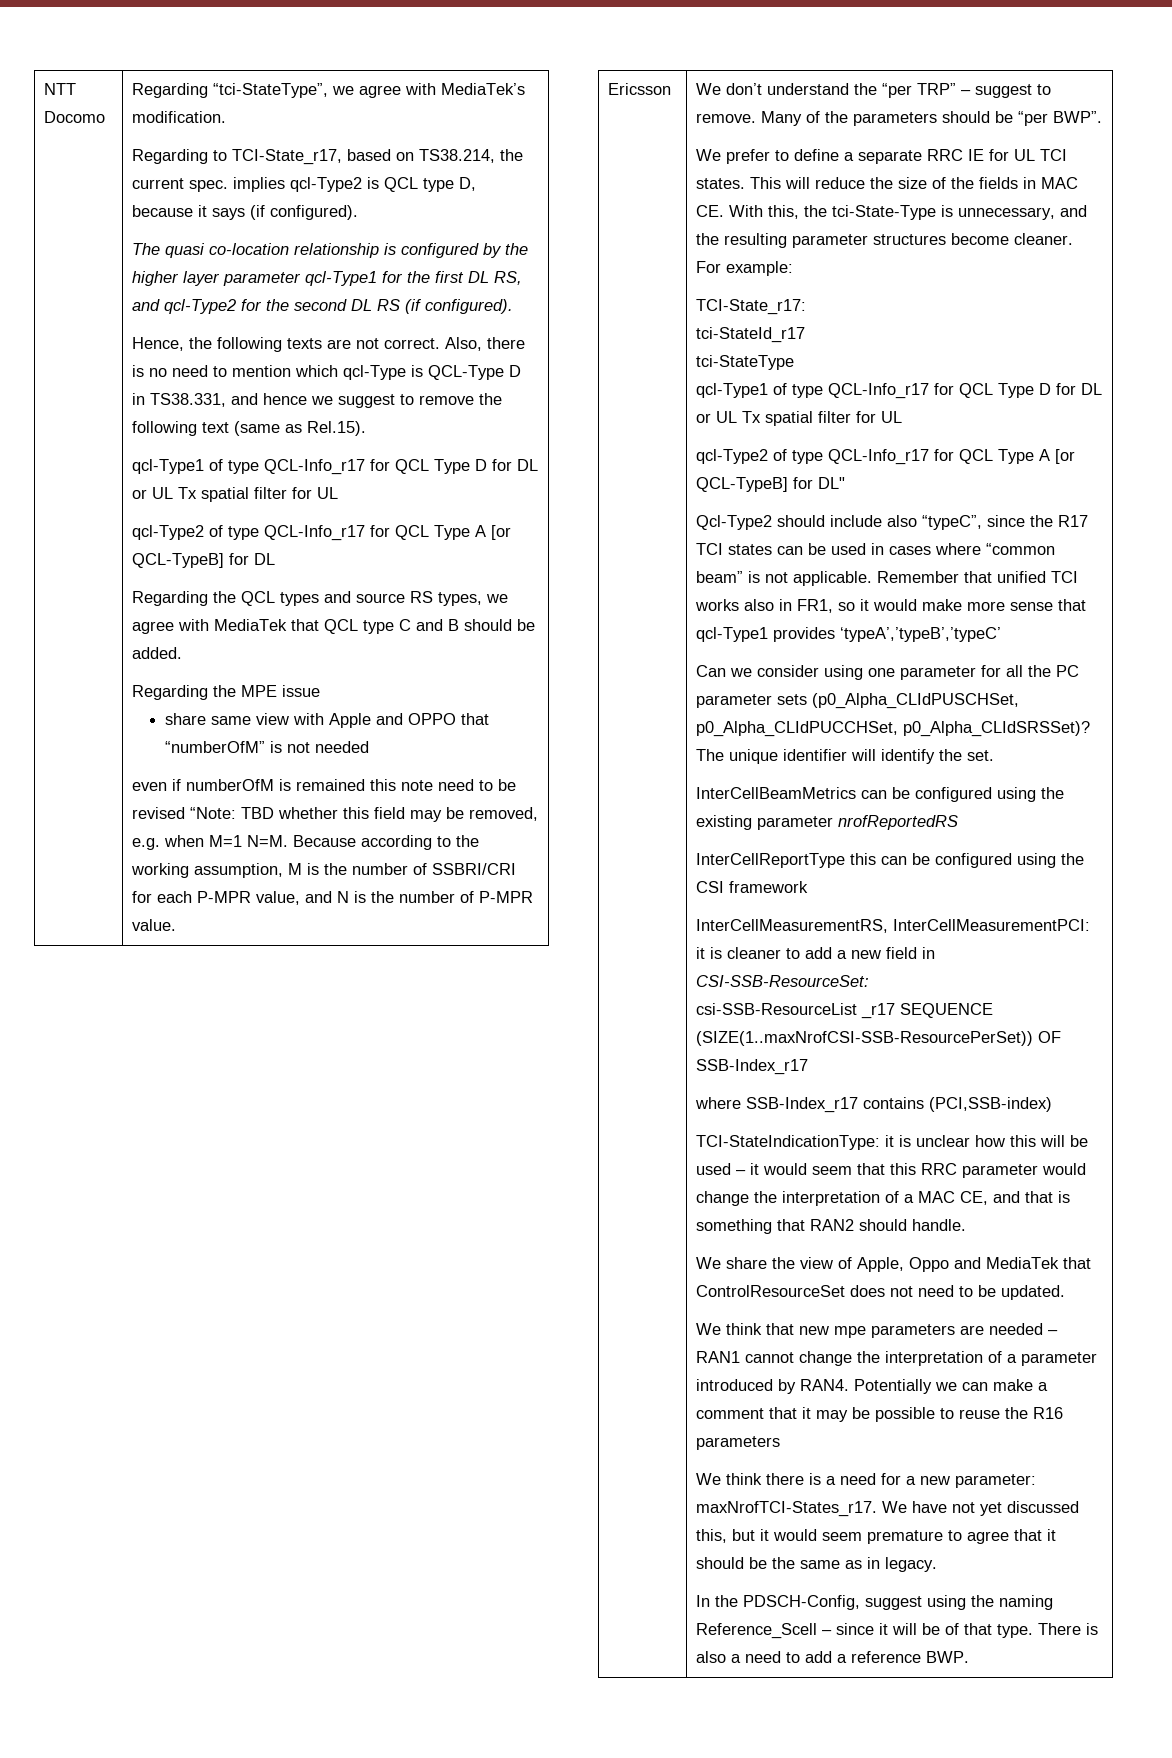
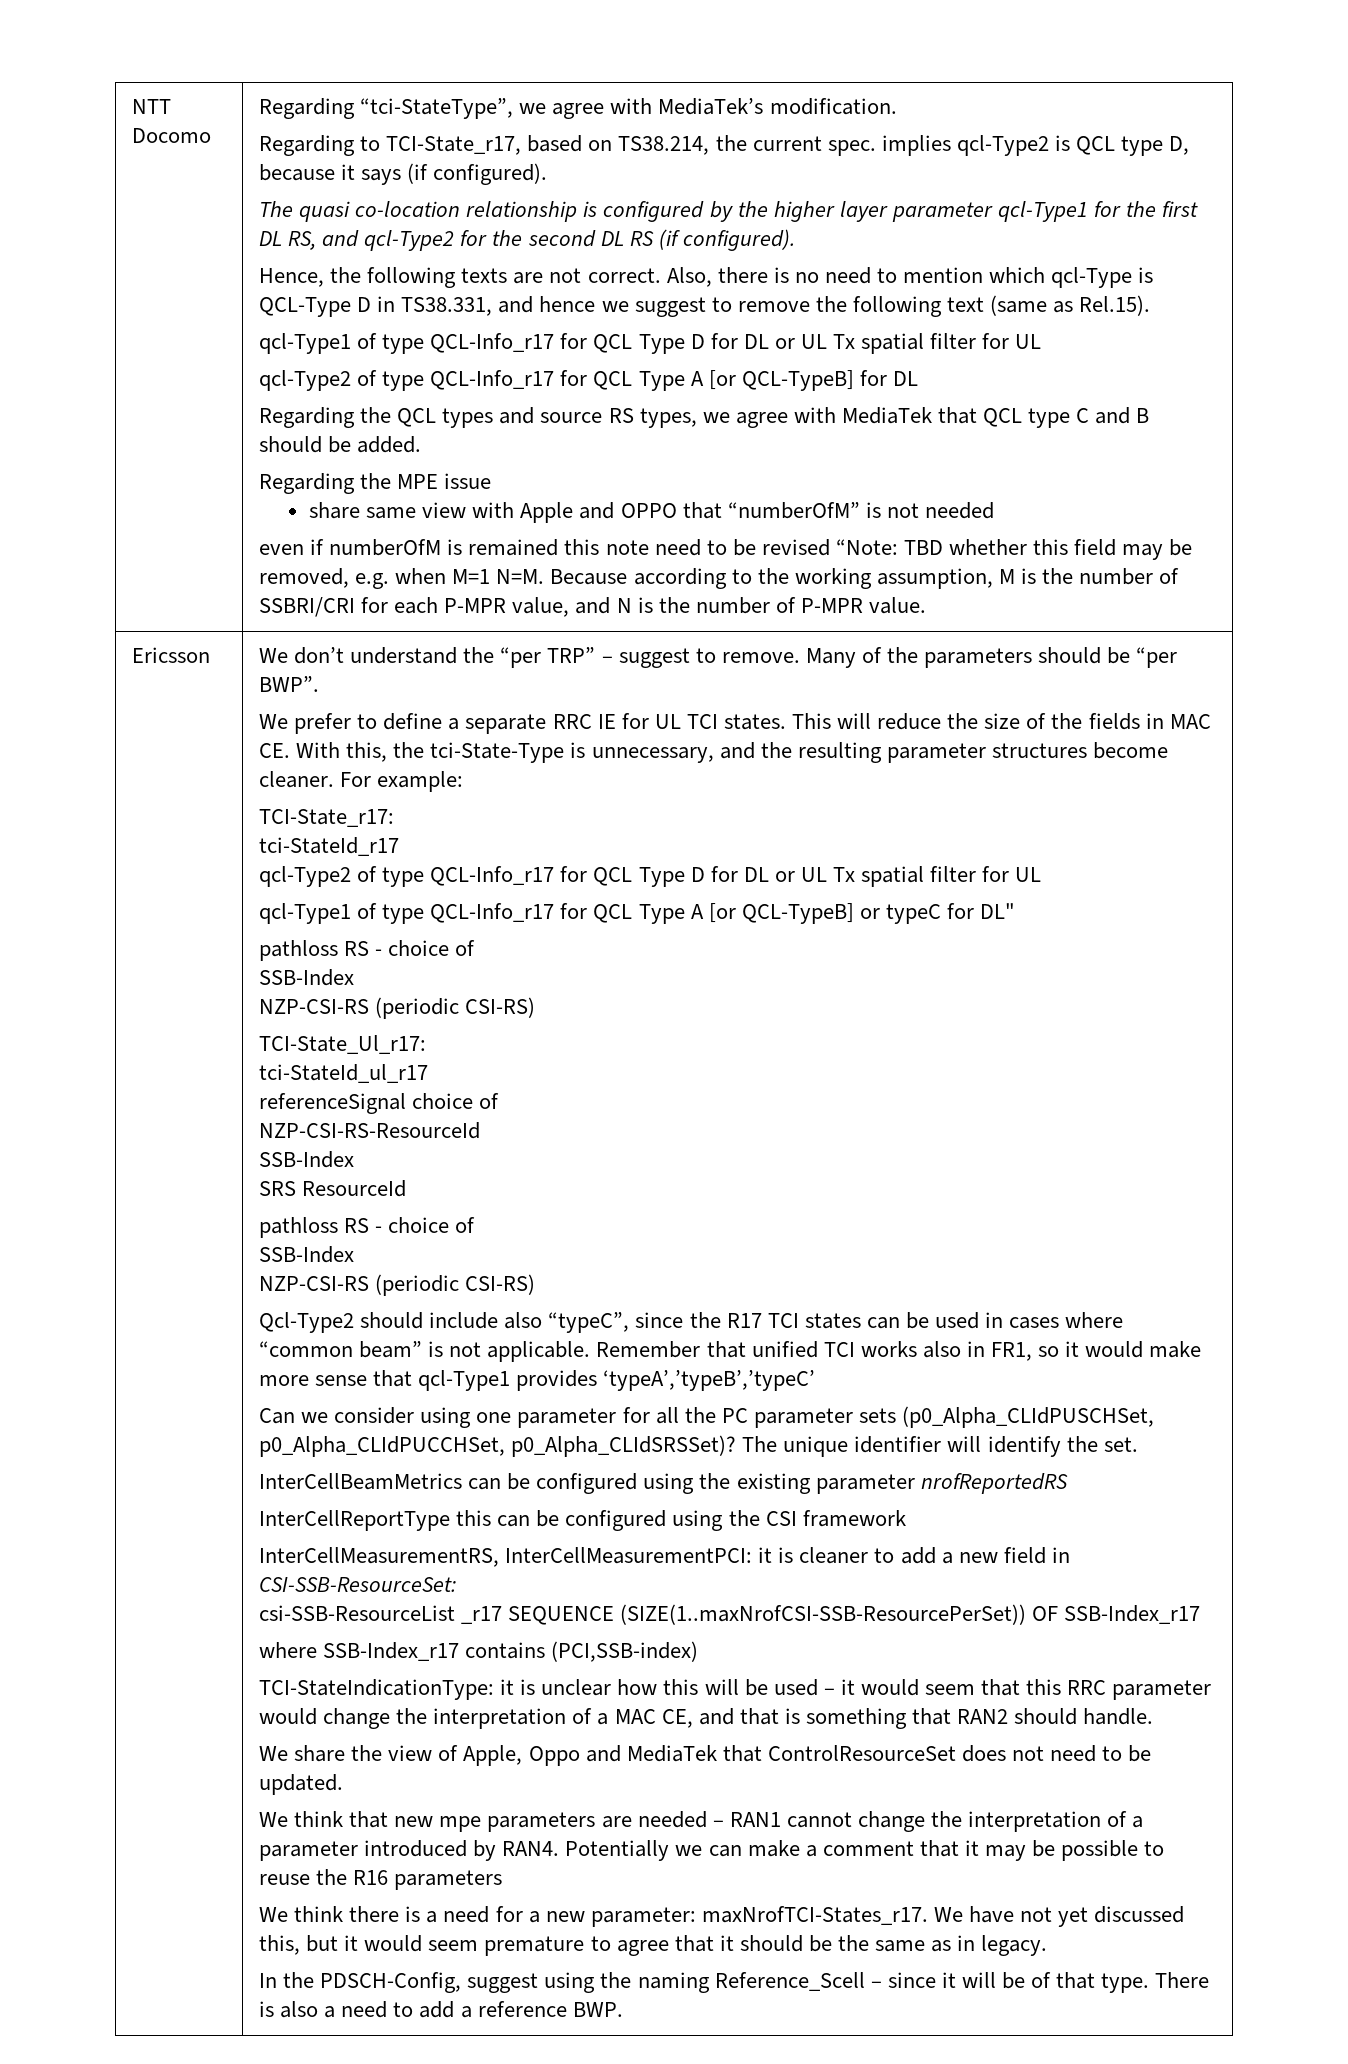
[696,355,795,370] [696,383,769,398] tci-StateType // qcl-Type1 -> [259,866,352,887] qcl-Type2
[696,449,1076,465] [696,477,789,492] qcl-Type2 of type QCL-Info_r17 for QCL Type A [or QCL-TypeB] -> [259,903,941,924] qcl-Type1 of type QCL-Info_r17 for QCL Type A [or QCL-TypeB] or typeC
(846, 483) none -> [259,940,476,961] [259,969,355,986] [259,997,536,1019] [259,1035,427,1054] [259,1064,429,1083] [259,1093,500,1114] [259,1122,481,1139] [259,1151,355,1168] [259,1180,407,1197] [259,1217,476,1238] [259,1246,355,1263] [259,1274,536,1296] // pathloss RS - choice of // SSB-Index // NZP-CSI-RS (periodic CSI-RS) // TCI-State_Ul_r17: // tci-StateId_ul_r17 // referenceSignal choice of // NZP-CSI-RS-ResourceId // SSB-Index // SRS ResourceId // pathloss RS - choice of // SSB-Index // NZP-CSI-RS (periodic CSI-RS)

